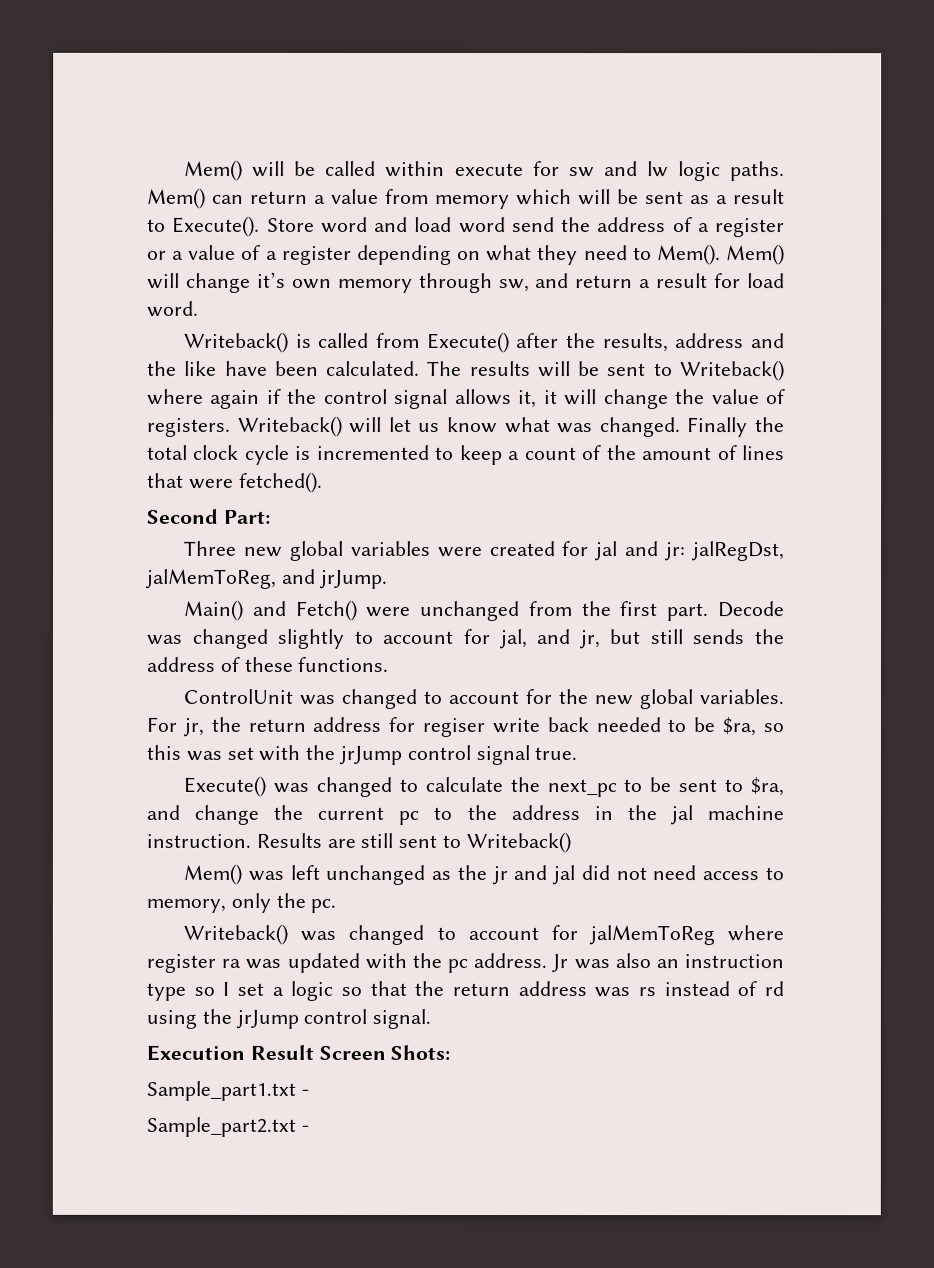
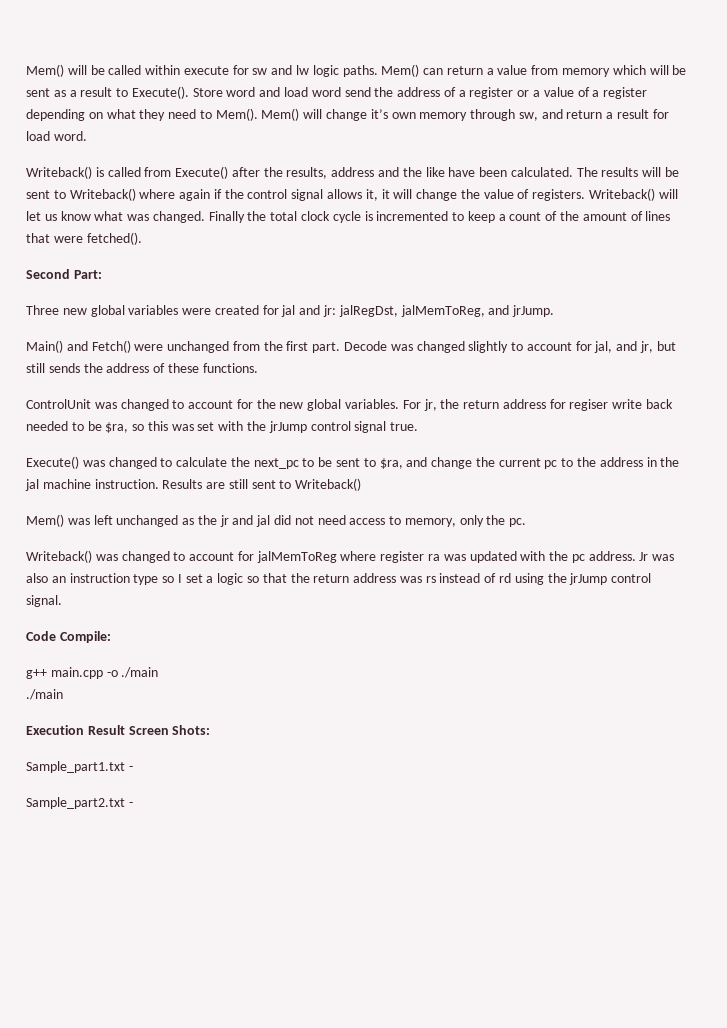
(432, 1018) none -> [26,631,111,643] [26,667,159,679] [26,689,63,700] // Code Compile: // g++ main.cpp -o ./main // ./main

